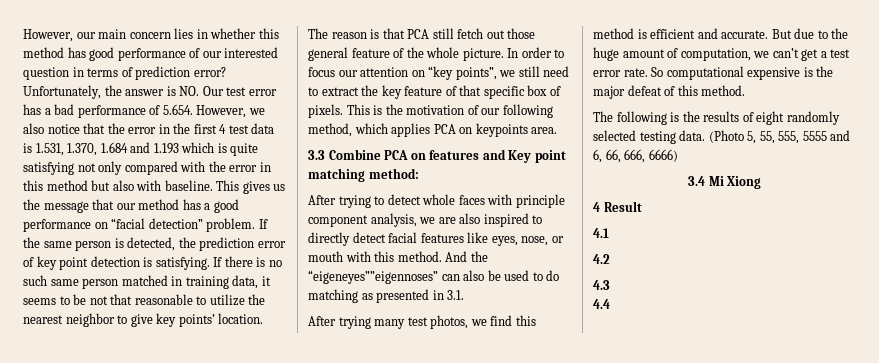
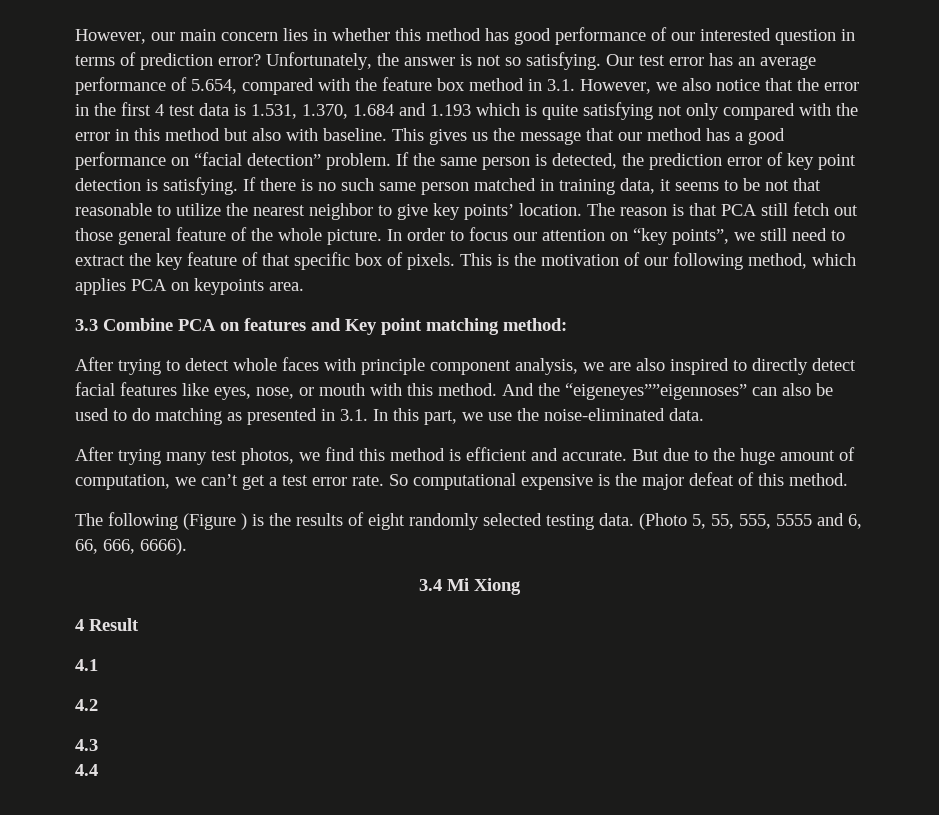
[179,86,200,96] NO. -> [477,52,601,70] not so satisfying.
[44,104,193,118] a bad performance of 5.654. -> [738,56,816,70] [75,77,575,95] an average performance of 5.654, compared with the feature box method in 3.1.
(465, 295) none -> [373,408,704,425] In this part, we use the noise-eliminated data.
(667, 118) none -> [183,513,247,530] (Figure )
[648,149,678,162] 6666) -> [140,538,187,555] 6666).

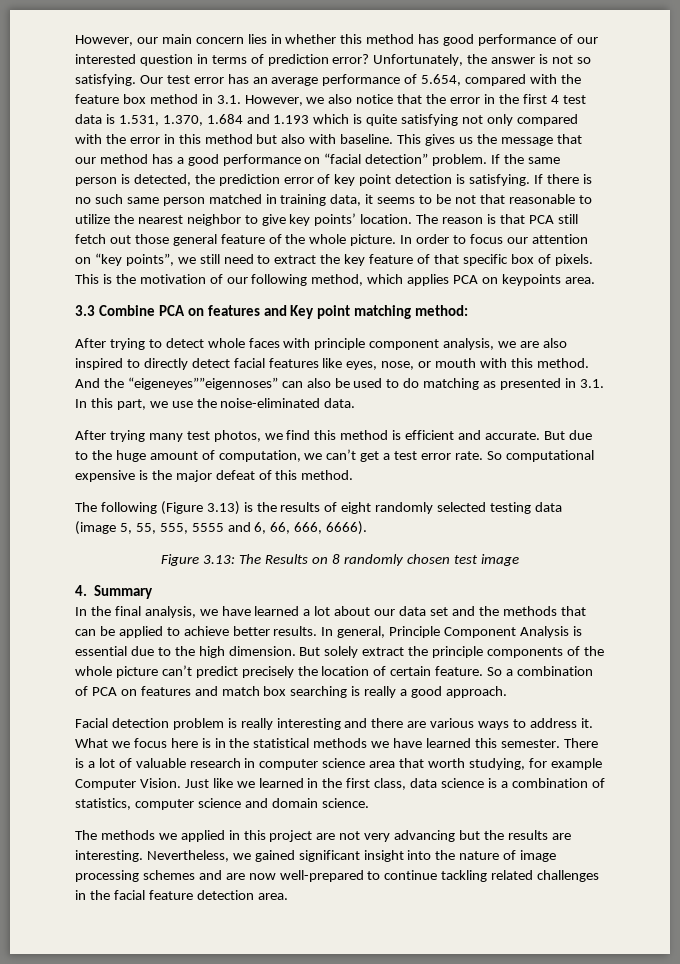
[241,513,247,530] ) -> [206,501,240,515] 3.13)
[599,513,687,530] data. (Photo -> [534,502,562,512] [75,521,116,535] data (image
[419,578,521,595] [75,618,139,631] [75,659,98,671] [75,699,98,711] [75,739,98,751] [75,764,98,776] 3.4 Mi Xiong // 4 Result // 4.1 // 4.2 // 4.3 // 4.4 -> [161,554,519,566] [75,585,154,599] [75,606,586,618] [75,626,582,638] [75,646,604,658] [75,665,593,678] [75,686,507,698] [75,718,593,730] [75,738,598,748] [75,758,602,770] [75,778,605,790] [75,798,369,810] [75,830,571,842] [75,850,557,862] [75,870,600,882] [75,890,288,900] Figure 3.13: The Results on 8 randomly chosen test image // 4. Summary // In the final analysis, we have learned a lot about our data set and the methods that can be applied to achieve better results. In general, Principle Component Analysis is essential due to the high dimension. But solely extract the principle components of the whole picture can’t predict precisely the location of certain feature. So a combination of PCA on features and match box searching is really a good approach. // Facial detection problem is really interesting and there are various ways to address it. What we focus here is in the statistical methods we have learned this semester. There is a lot of valuable research in computer science area that worth studying, for example Computer Vision. Just like we learned in the first class, data science is a combination of statistics, computer science and domain science. // The methods we applied in this project are not very advancing but the results are interesting. Nevertheless, we gained significant insight into the nature of image processing schemes and are now well-prepared to continue tackling related challenges in the facial feature detection area.

